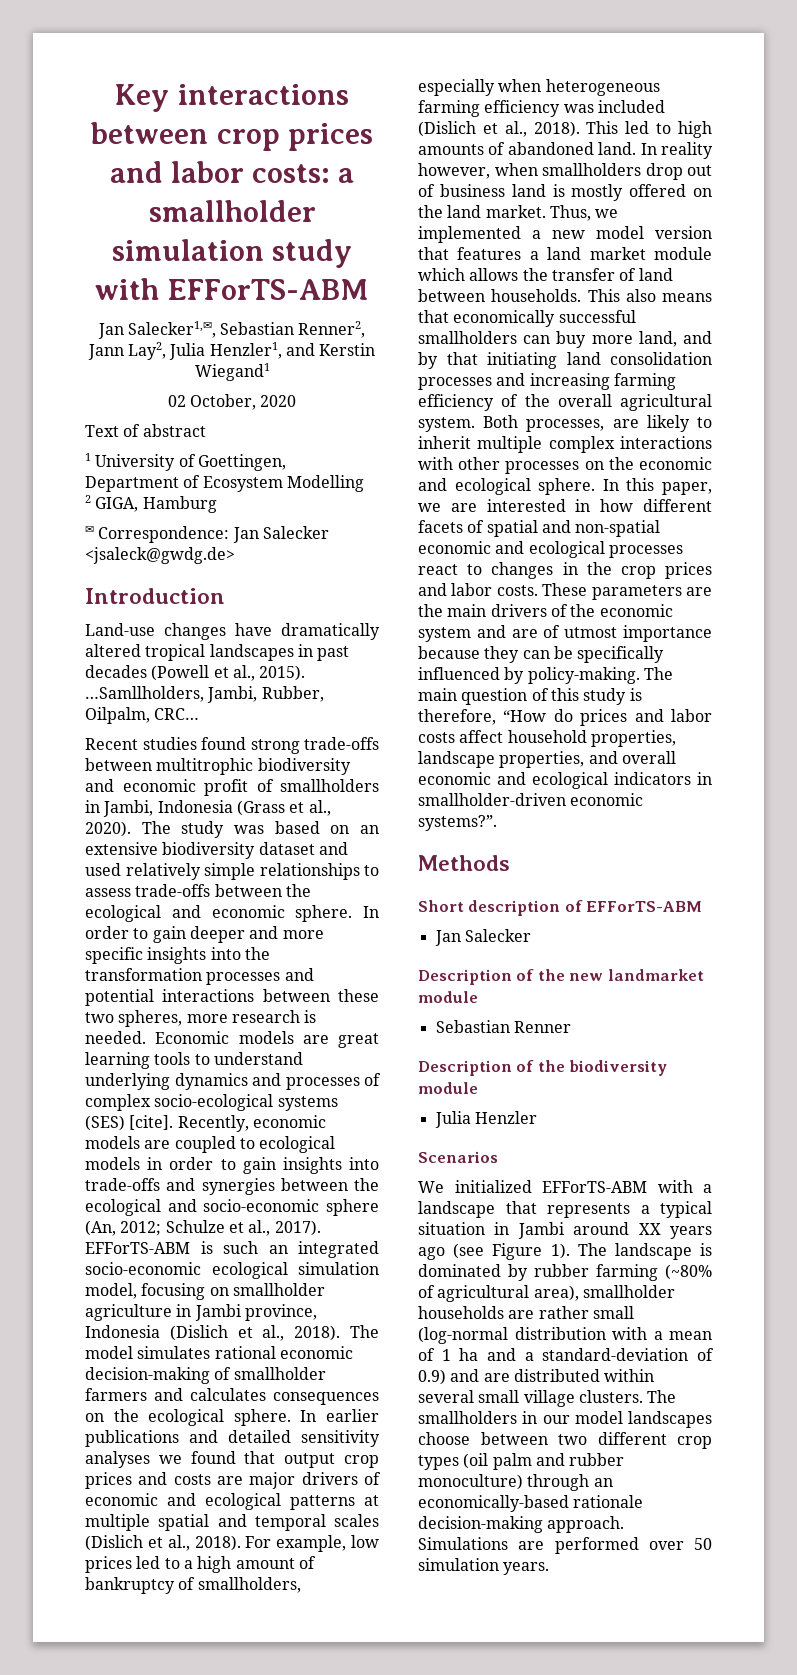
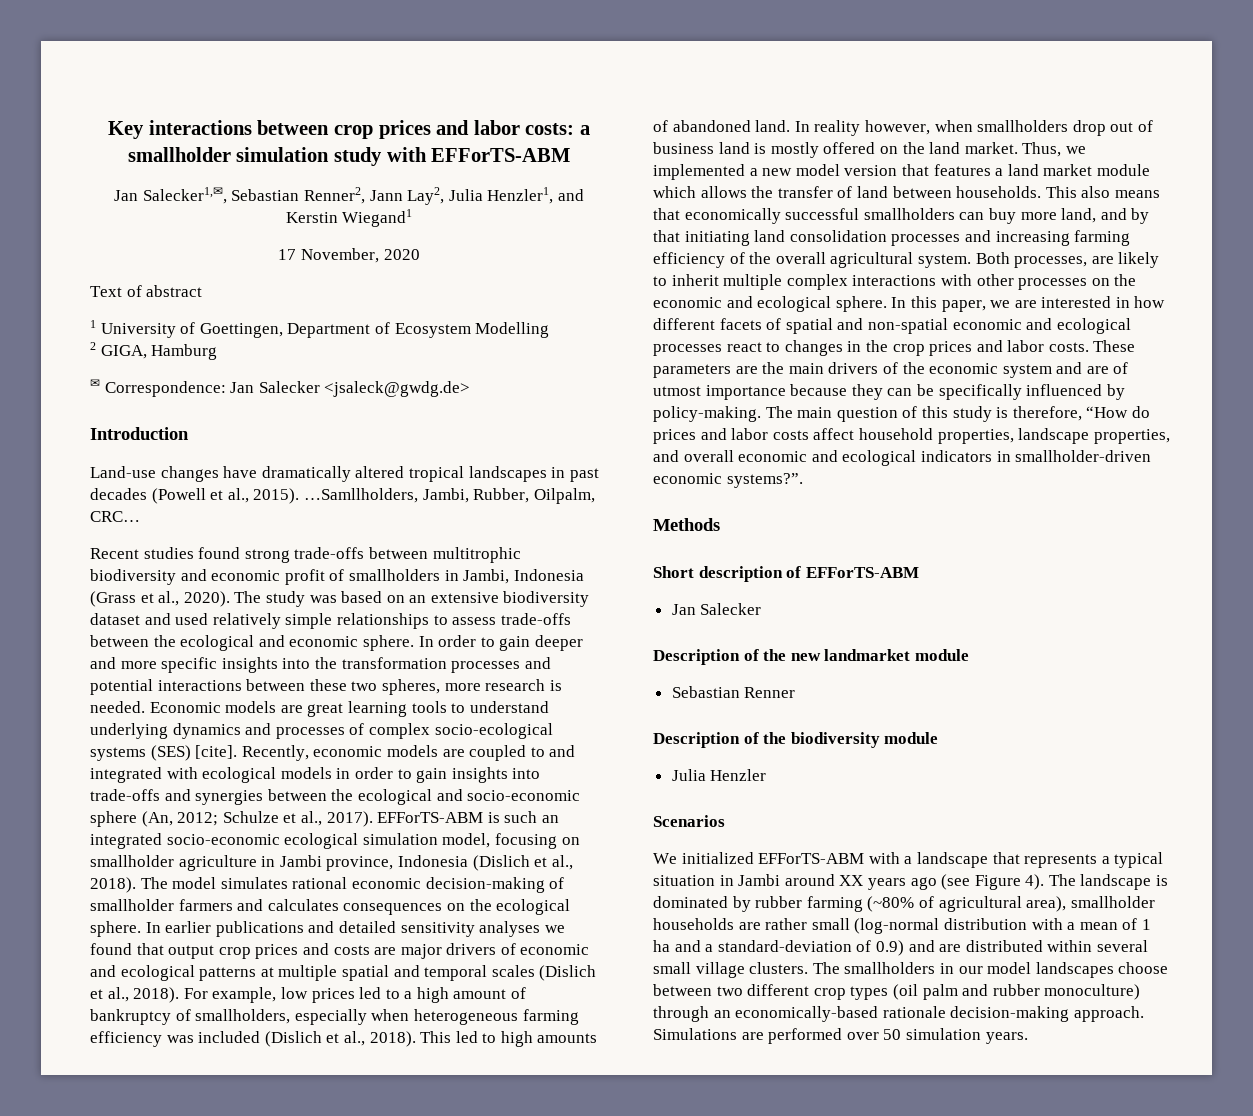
[167,394,256,410] 02 October, -> [278,248,379,263] 17 November,
(255, 1143) none -> [549,745,576,757] [90,767,198,783] and integrated with
[550,1243,570,1259] 1). -> [1025,874,1045,890] 4).

